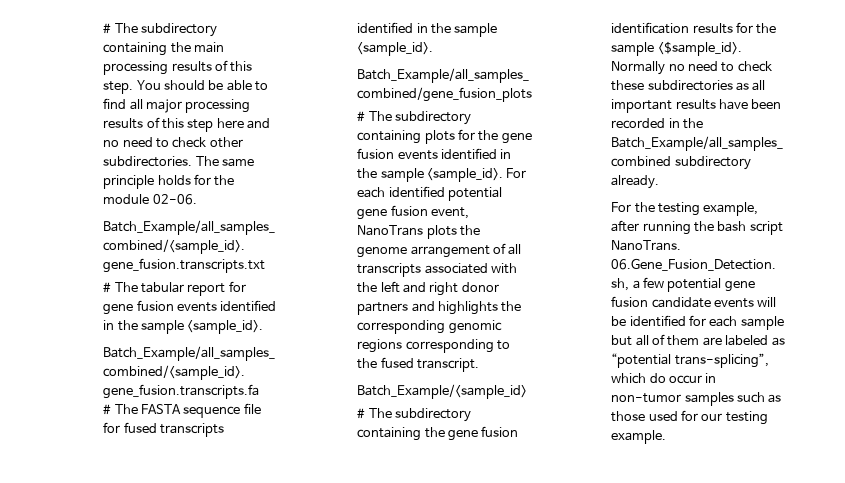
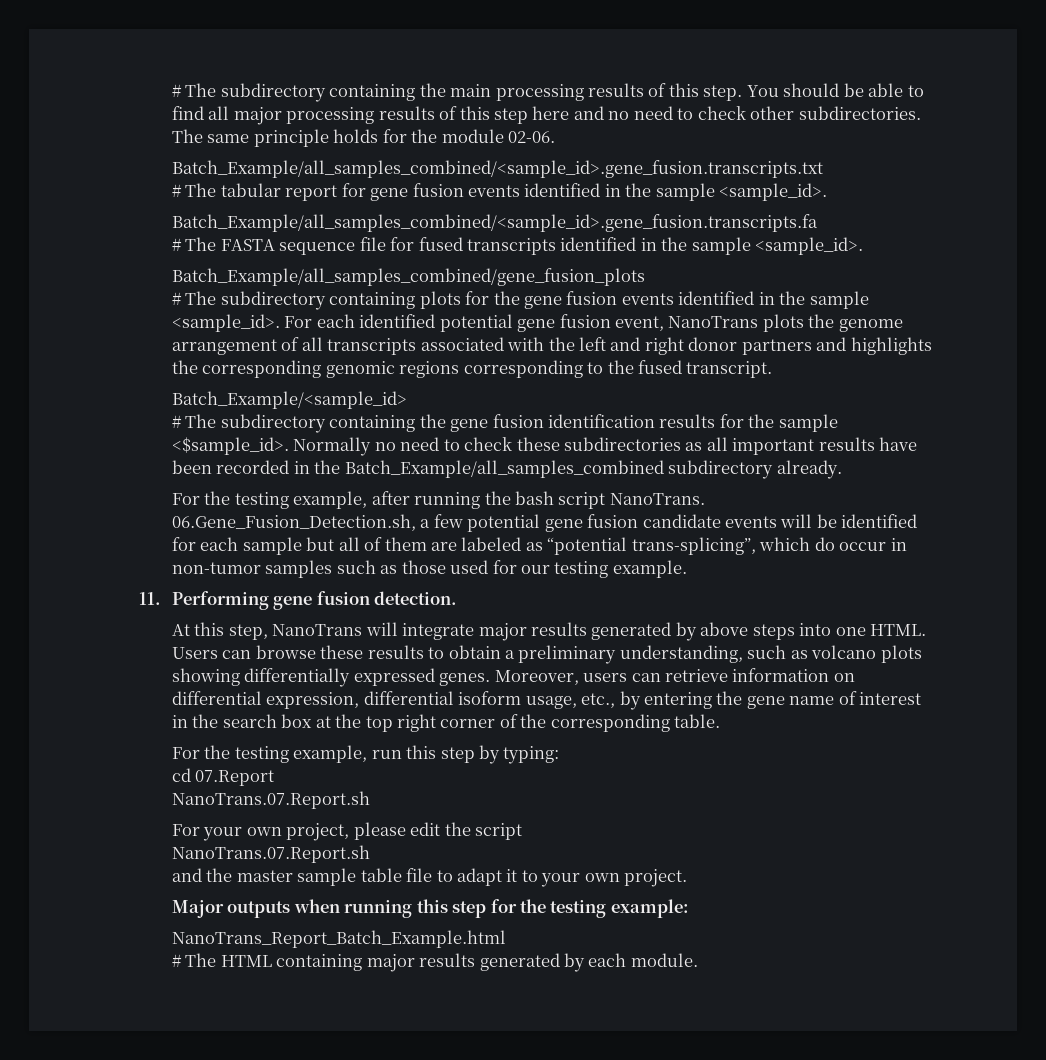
(667, 437) none -> [138,591,458,610] [171,622,927,641] [171,645,922,664] [171,668,855,687] [171,691,922,710] [171,714,721,732] [171,745,560,764] [171,768,275,786] [171,791,370,809] [171,822,522,841] [171,845,370,863] [171,868,688,887] [171,899,689,918] [171,930,506,948] [171,953,698,972] // 11. Performing gene fusion detection. // At this step, NanoTrans will integrate major results generated by above steps into one HTML. Users can browse these results to obtain a preliminary understanding, such as volcano plots showing differentially expressed genes. Moreover, users can retrieve information on differential expression, differential isoform usage, etc., by entering the gene name of interest in the search box at the top right corner of the corresponding table. // For the testing example, run this step by typing: // cd 07.Report // NanoTrans.07.Report.sh // For your own project, please edit the script // NanoTrans.07.Report.sh // and the master sample table file to adapt it to your own project. // Major outputs when running this step for the testing example: // NanoTrans_Report_Batch_Example.html // # The HTML containing major results generated by each module.

